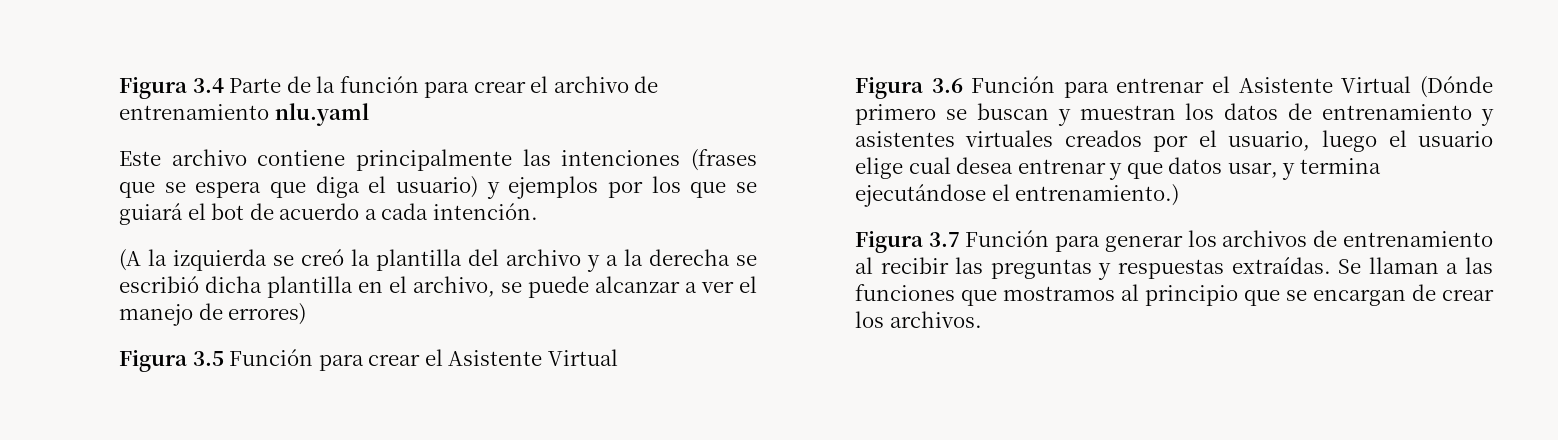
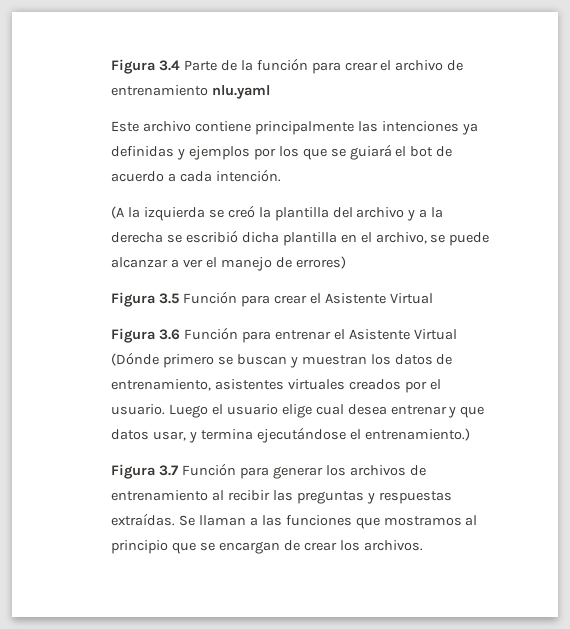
[691,149,757,171] [118,176,478,198] (frases que se espera que diga el usuario) -> [461,123,478,135] [111,146,175,157] ya definidas
[1322,104,1494,126] entrenamiento y -> [111,379,212,391] entrenamiento,
[1228,130,1377,152] usuario, luego -> [111,404,209,418] usuario. Luego

